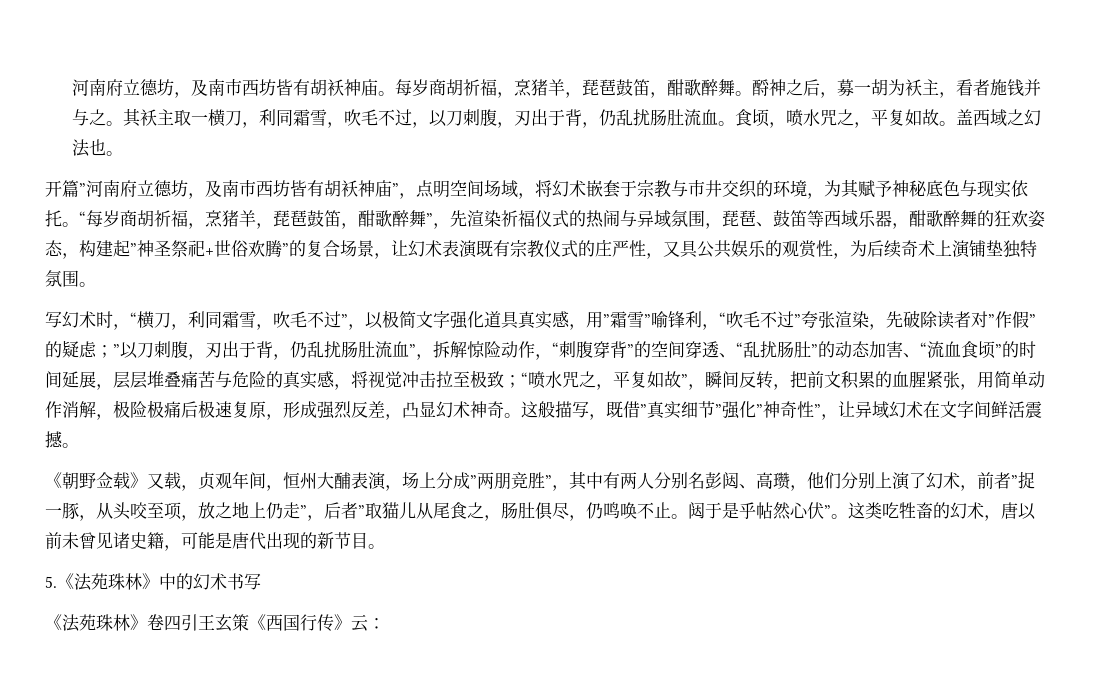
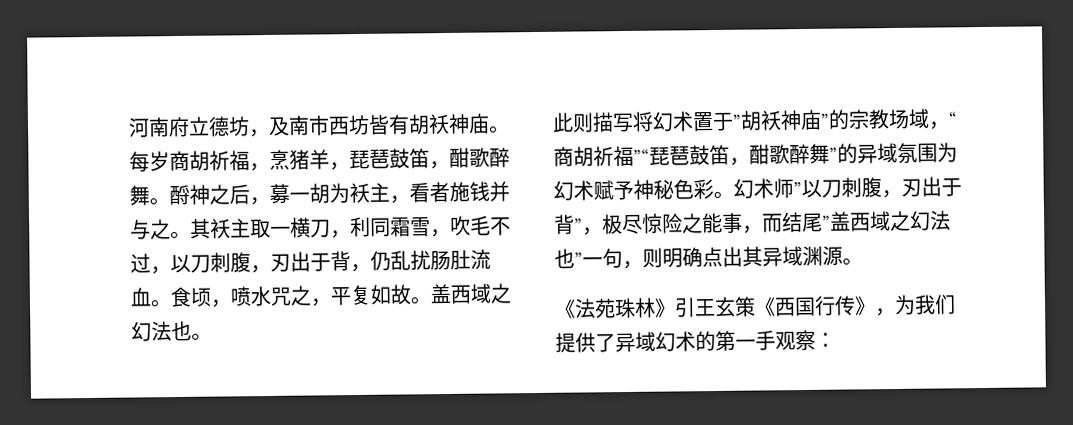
[45,179,1028,199] [45,210,273,229] 开篇”河南府立德坊，及南市西坊皆有胡袄神庙”，点明空间场域，将幻术嵌套于宗教与市井交织的环境，为其赋予神秘底色与现实依托。“每岁商胡祈福，烹猪羊， -> [552,108,958,133] [553,145,650,167] 此则描写将幻术置于”胡袄神庙”的宗教场域，“商胡祈福”“
[433,210,1045,229] [45,239,1037,259] [45,270,96,287] [45,310,1036,330] [45,340,113,358] ，先渲染祈福仪式的热闹与异域氛围，琵琶、鼓笛等西域乐器，酣歌醉舞的狂欢姿态，构建起”神圣祭祀+世俗欢腾”的复合场景，让幻术表演既有宗教仪式的庄严性，又具公共娱乐的观赏性，为后续奇术上演铺垫独特氛围。 // 写幻术时，“横刀，利同霜雪，吹毛不过”，以极简文字强化道具真实感，用”霜雪”喻锋利，“吹毛不过”夸张渲染，先破除读者对”作假”的疑虑； -> [837,142,958,164] [553,178,794,201] 的异域氛围为幻术赋予神秘色彩。幻术师
[273,341,1036,360] [45,370,1045,390] [45,400,1042,420] [45,431,79,448] [45,471,1035,491] [45,502,1036,521] [45,532,385,551] [45,573,261,591] [45,614,181,632] ，仍乱扰肠肚流血”，拆解惊险动作，“刺腹穿背”的空间穿透、“乱扰肠肚”的动态加害、“流血食顷”的时间延展，层层堆叠痛苦与危险的真实感，将视觉冲击拉至极致；“喷水咒之，平复如故”，瞬间反转，把前文积累的血腥紧张，用简单动作消解，极险极痛后极速复原，形成强烈反差，凸显幻术神奇。这般描写，既借”真实细节”强化”神奇性”，让异域幻术在文字间鲜活震撼。 // 《朝野佥载》又载，贞观年间，恒州大酺表演，场上分成”两朋竞胜”，其中有两人分别名彭闼、高瓒，他们分别上演了幻术，前者”捉一豚，从头咬至项，放之地上仍走”，后者”取猫儿从尾食之，肠肚俱尽，仍鸣唤不止。闼于是乎帖然心伏”。这类吃牲畜的幻术，唐以前未曾见诸史籍，可能是唐代出现的新节目。 // 5.《法苑珠林》中的幻术书写 // 《法苑珠林》卷四 -> [574,210,951,236] [554,245,863,270] [554,297,676,319] ”，极尽惊险之能事，而结尾”盖西域之幻法也”一句，则明确点出其异域渊源。 // 《法苑珠林》
[351,614,368,632] 云 -> [875,294,956,317] [555,329,816,353] ，为我们提供了异域幻术的第一手观察

